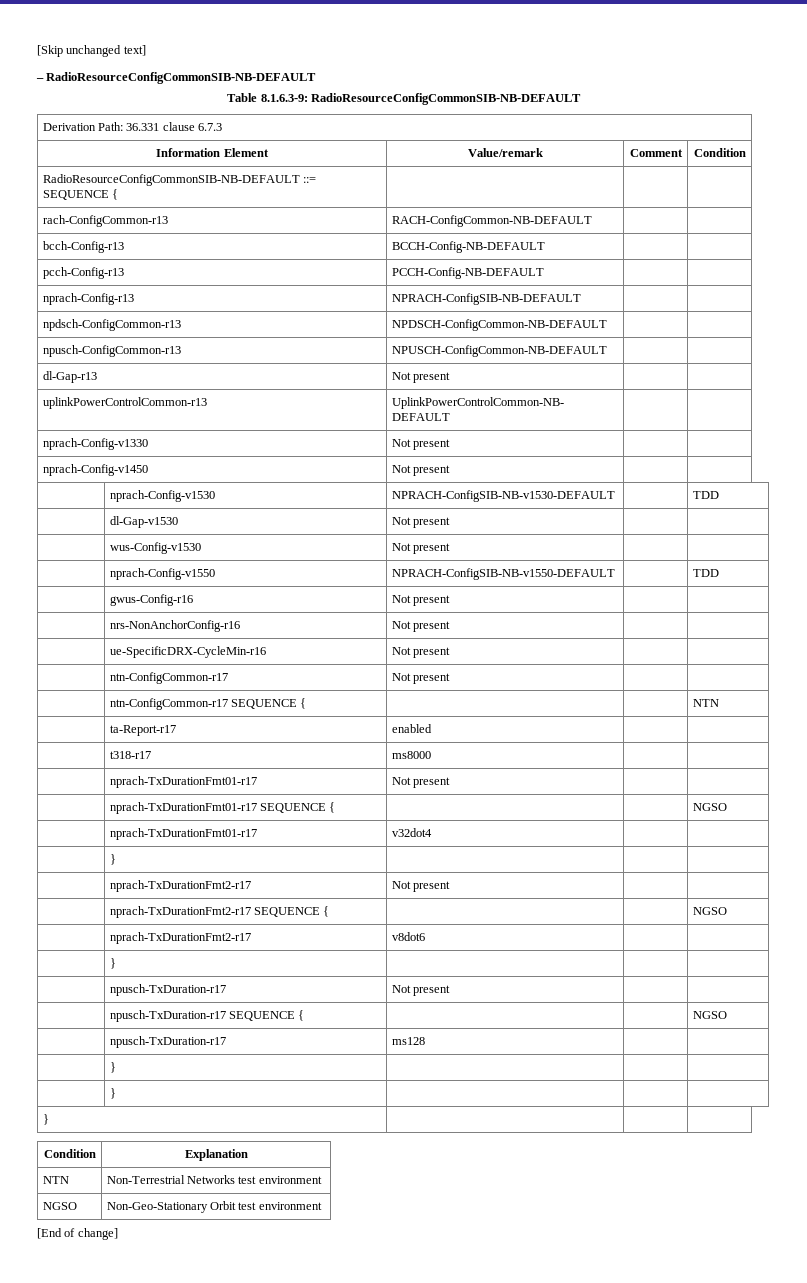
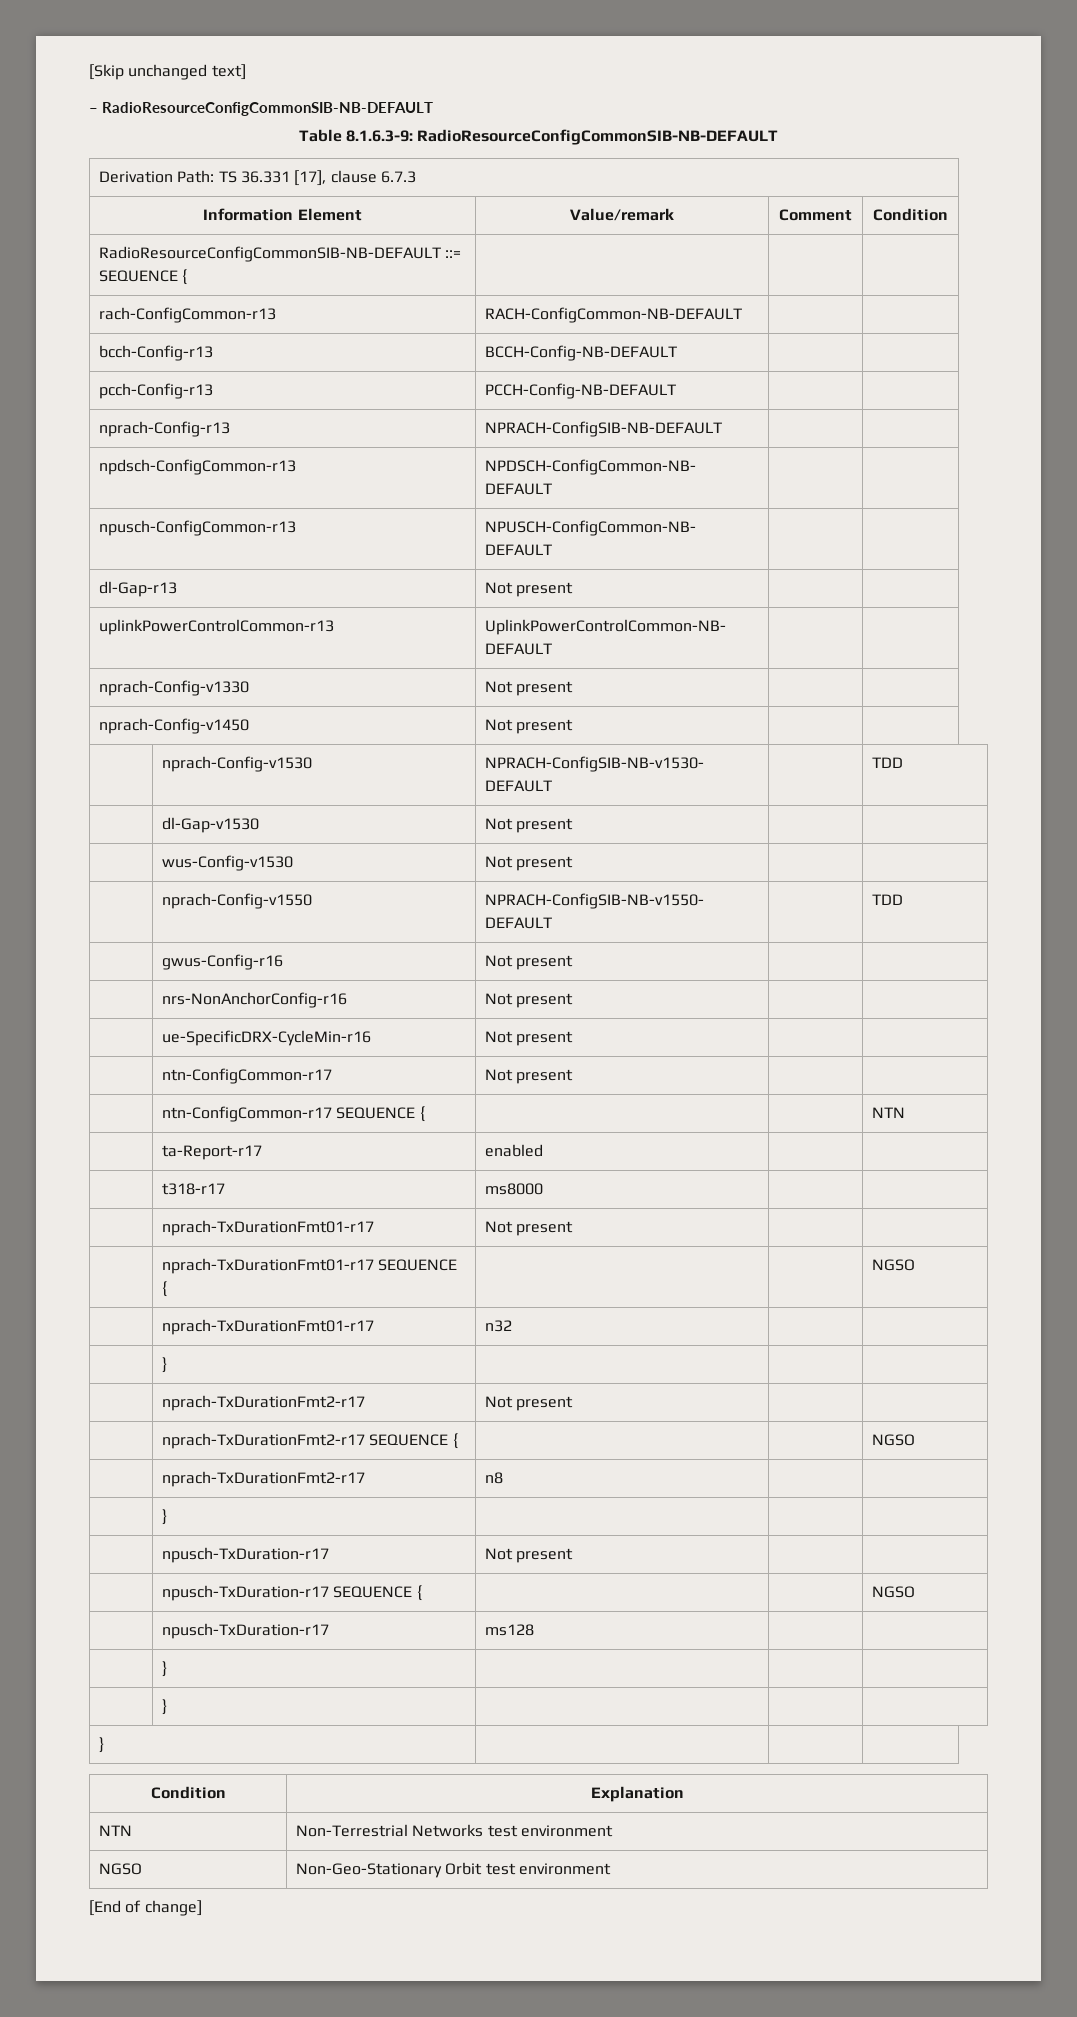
[126,123,160,131] 36.331 -> [218,170,327,186] TS 36.331 [17],
[391,828,432,837] v32dot4 -> [485,1320,513,1332] n32
[391,932,425,941] v8dot6 -> [485,1472,504,1484] n8

